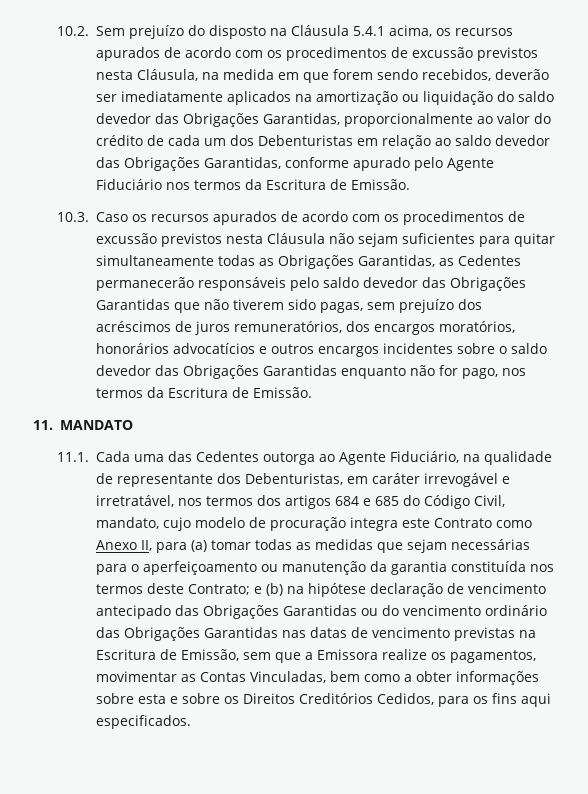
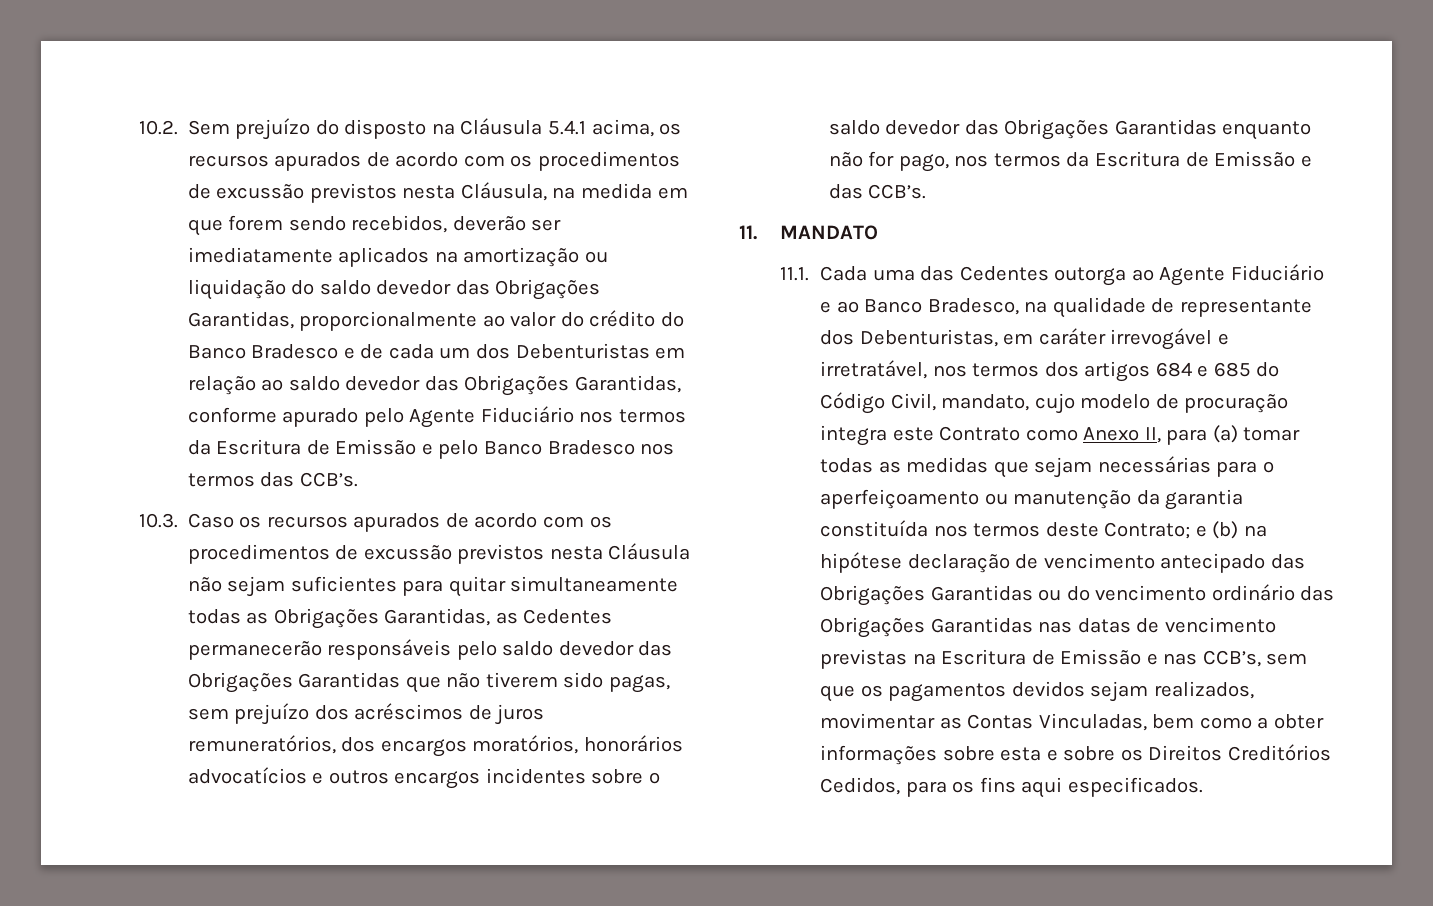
(143, 140) none -> [660,312,684,327] [187,344,355,359] do Banco Bradesco e
[350,179,410,190] Emissão. -> [335,439,675,459] [187,472,358,487] Emissão e pelo Banco Bradesco nos termos das CCB’s.
[252,387,312,398] Emissão. -> [1214,151,1312,167] [828,184,927,199] Emissão e das CCB’s.
[389,451,459,463] Fiduciário, -> [1230,264,1324,281] [820,298,1019,315] Fiduciário e ao Banco Bradesco,
[180,649,536,663] Emissão, sem que a Emissora realize os pagamentos, -> [1060,649,1308,667] [820,681,1254,702] Emissão e nas CCB’s, sem que os pagamentos devidos sejam realizados,

